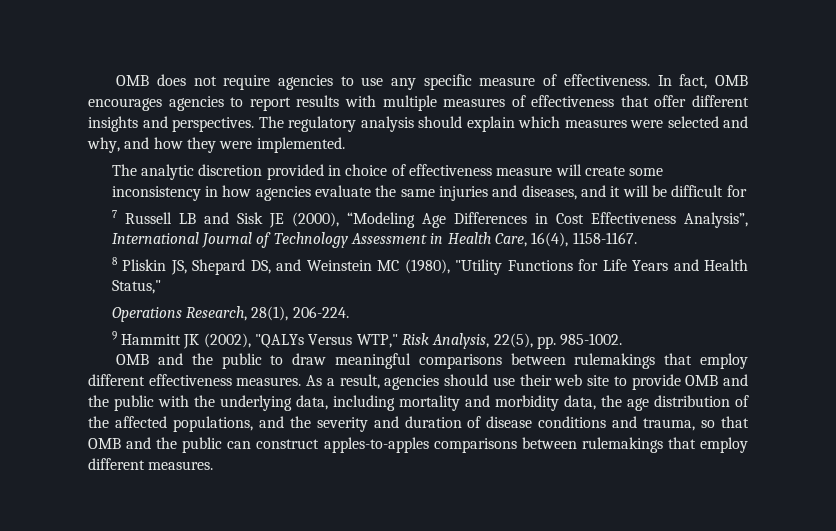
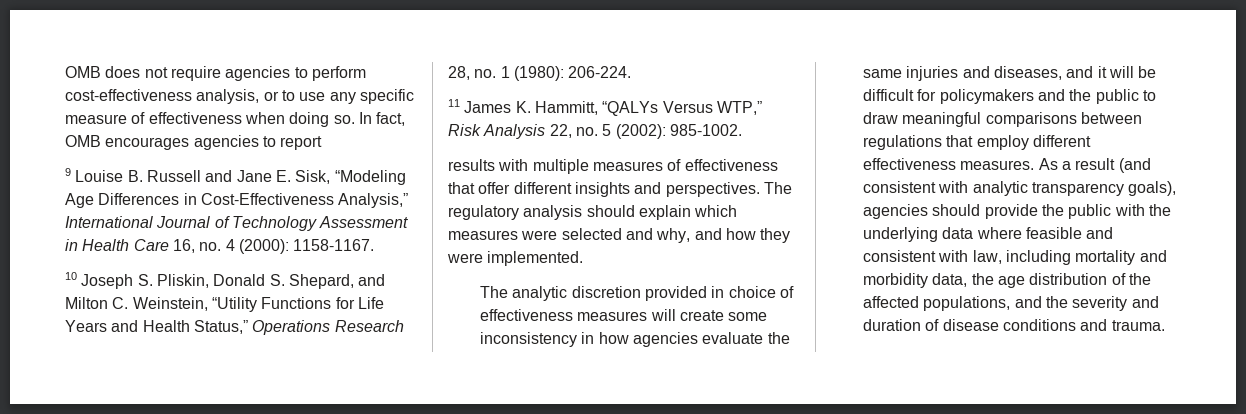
(354, 81) none -> [311,66,366,81] [65,89,295,104] perform cost-effectiveness analysis, or to
[563,74,650,86] effectiveness. -> [148,112,355,127] effectiveness when doing so.
(291, 104) none -> [65,168,406,185] [65,193,409,208] [65,216,409,231] [65,239,375,254] [65,272,386,289] [65,297,384,312] [65,320,404,335] [448,66,632,81] [448,99,762,116] [448,124,742,139] // 9 Louise B. Russell and Jane E. Sisk, “Modeling Age Differences in Cost-Effectiveness Analysis,” International Journal of Technology Assessment in Health Care 16, no. 4 (2000): 1158-1167. // 10 Joseph S. Pliskin, Donald S. Shepard, and Milton C. Weinstein, “Utility Functions for Life Years and Health Status,” Operations Research 28, no. 1 (1980): 206-224. // 11 James K. Hammitt, “QALYs Versus WTP,” Risk Analysis 22, no. 5 (2002): 985-1002. //
[496,167,553,176] measure -> [577,311,648,321] measures
[111,210,748,228] [111,232,637,248] [111,257,748,275] [111,280,161,294] [111,306,349,322] [111,331,623,349] [116,354,150,365] // 7 Russell LB and Sisk JE (2000), “Modeling Age Differences in Cost Effectiveness Analysis”, International Journal of Technology Assessment in Health Care, 16(4), 1158-1167. // 8 Pliskin JS, Shepard DS, and Weinstein MC (1980), "Utility Functions for Life Years and Health Status," // Operations Research, 28(1), 206-224. // 9 Hammitt JK (2002), "QALYs Versus WTP," Risk Analysis, 22(5), pp. 985-1002. // OMB -> [939,89,1034,104] policymakers
[574,353,656,369] rulemakings -> [862,135,942,150] regulations
[339,374,749,390] result, agencies should use their web site to provide OMB and -> [1075,158,1151,173] [862,181,1177,196] [862,204,1038,219] result (and consistent with analytic transparency goals), agencies should provide
[296,395,328,410] data, -> [942,227,1114,239] [862,250,1002,264] data where feasible and consistent with law,
[643,416,750,431] [88,437,748,453] [88,458,214,470] trauma, so that OMB and the public can construct apples-to-apples comparisons between rulemakings that employ different measures. -> [1111,320,1165,331] trauma.

